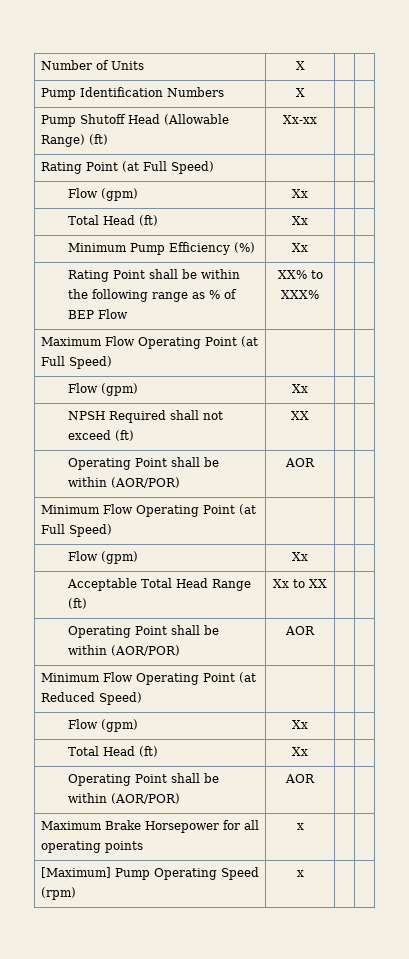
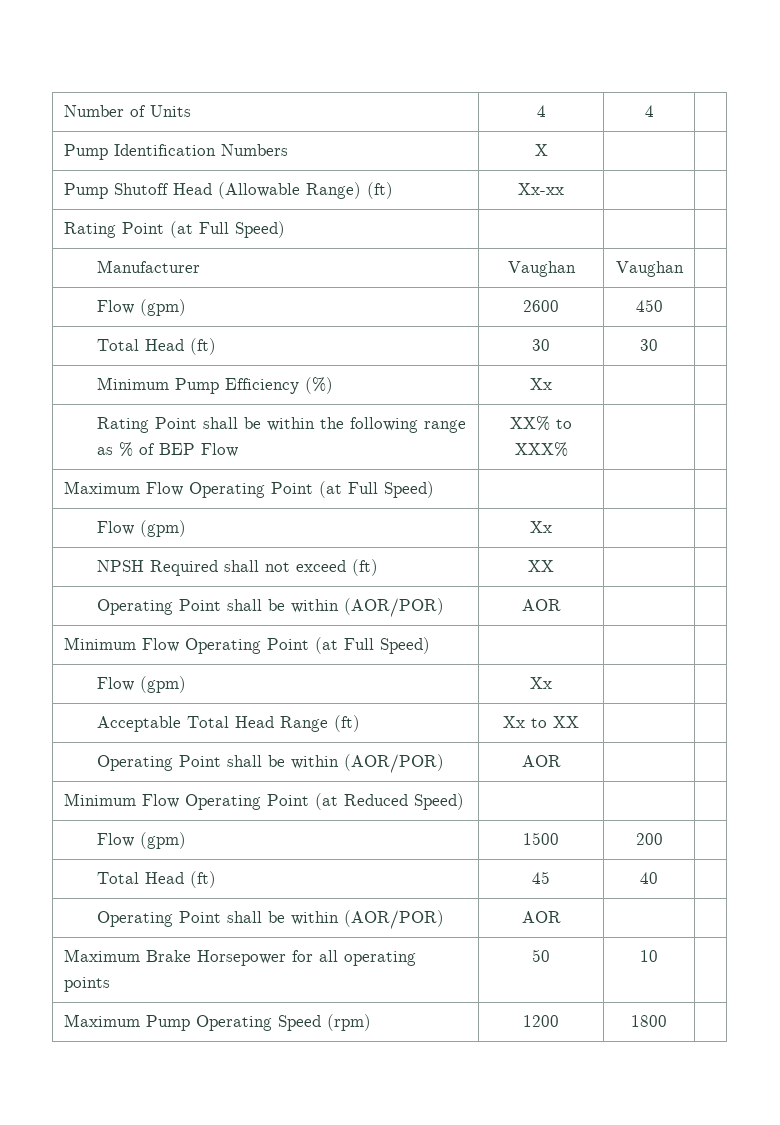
[295,61,305,70] X | -> [536,105,546,117] [644,105,654,117] 4 | 4
[68,188,139,201] [292,189,308,198] [68,215,159,226] [292,216,308,225] // Flow (gpm) | Xx | | // Total Head (ft) | Xx | -> [96,260,200,273] [507,261,576,277] [615,261,684,277] [96,299,186,316] [523,300,559,312] [635,299,663,312] [96,338,216,355] [532,339,550,351] [640,339,658,351] // Manufacturer | Vaughan | Vaughan | // Flow (gpm) | 2600 | 450 | // Total Head (ft) | 30 | 30
[292,720,308,729] [68,746,159,757] [292,747,308,756] Xx | | // Total Head (ft) | Xx | -> [523,832,559,845] [635,833,663,845] [96,871,216,888] [532,871,550,884] [640,872,658,884] 1500 | 200 | // Total Head (ft) | 45 | 40
[296,823,304,830] [40,867,111,878] x | | // [Maximum] -> [532,949,550,962] [640,950,658,962] [63,1014,140,1027] 50 | 10 | // Maximum
[296,870,304,877] x | -> [523,1015,559,1027] [631,1015,667,1027] 1200 | 1800

